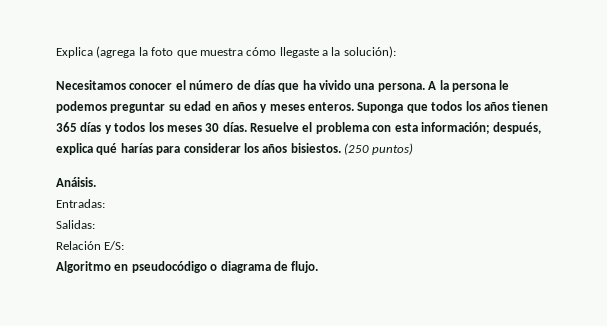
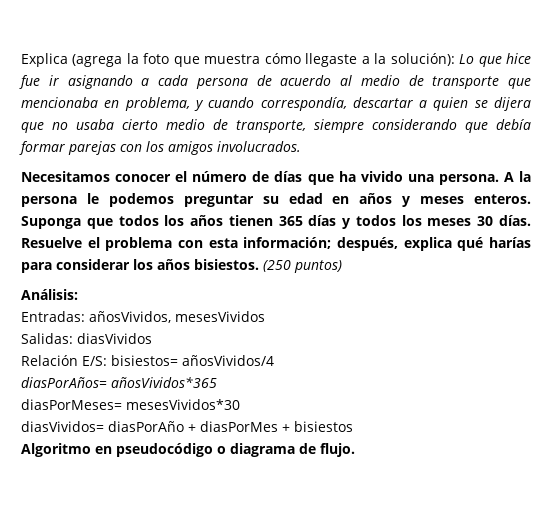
(396, 52) none -> [459,53,531,67] [19,75,531,89] [21,97,531,111] [21,119,531,133] [19,141,301,155] Lo que hice fue ir asignando a cada persona de acuerdo al medio de transporte que mencionaba en problema, y cuando correspondía, descartar a quien se dijera que no usaba cierto medio de transporte, siempre considerando que debía formar parejas con los amigos involucrados.
[56,177,96,187] Anáisis. -> [21,289,78,300] Análisis:
(105, 203) none -> [89,311,265,323] añosVividos, mesesVividos
(95, 224) none -> [77,333,152,344] diasVividos
(125, 245) none -> [111,355,274,366] [21,377,217,388] [21,399,240,410] [21,421,353,432] bisiestos= añosVividos/4 // diasPorAños= añosVividos*365 // diasPorMeses= mesesVividos*30 // diasVividos= diasPorAño + diasPorMes + bisiestos

